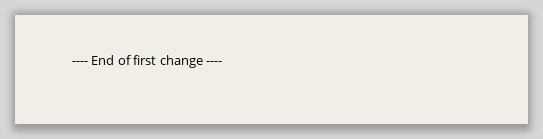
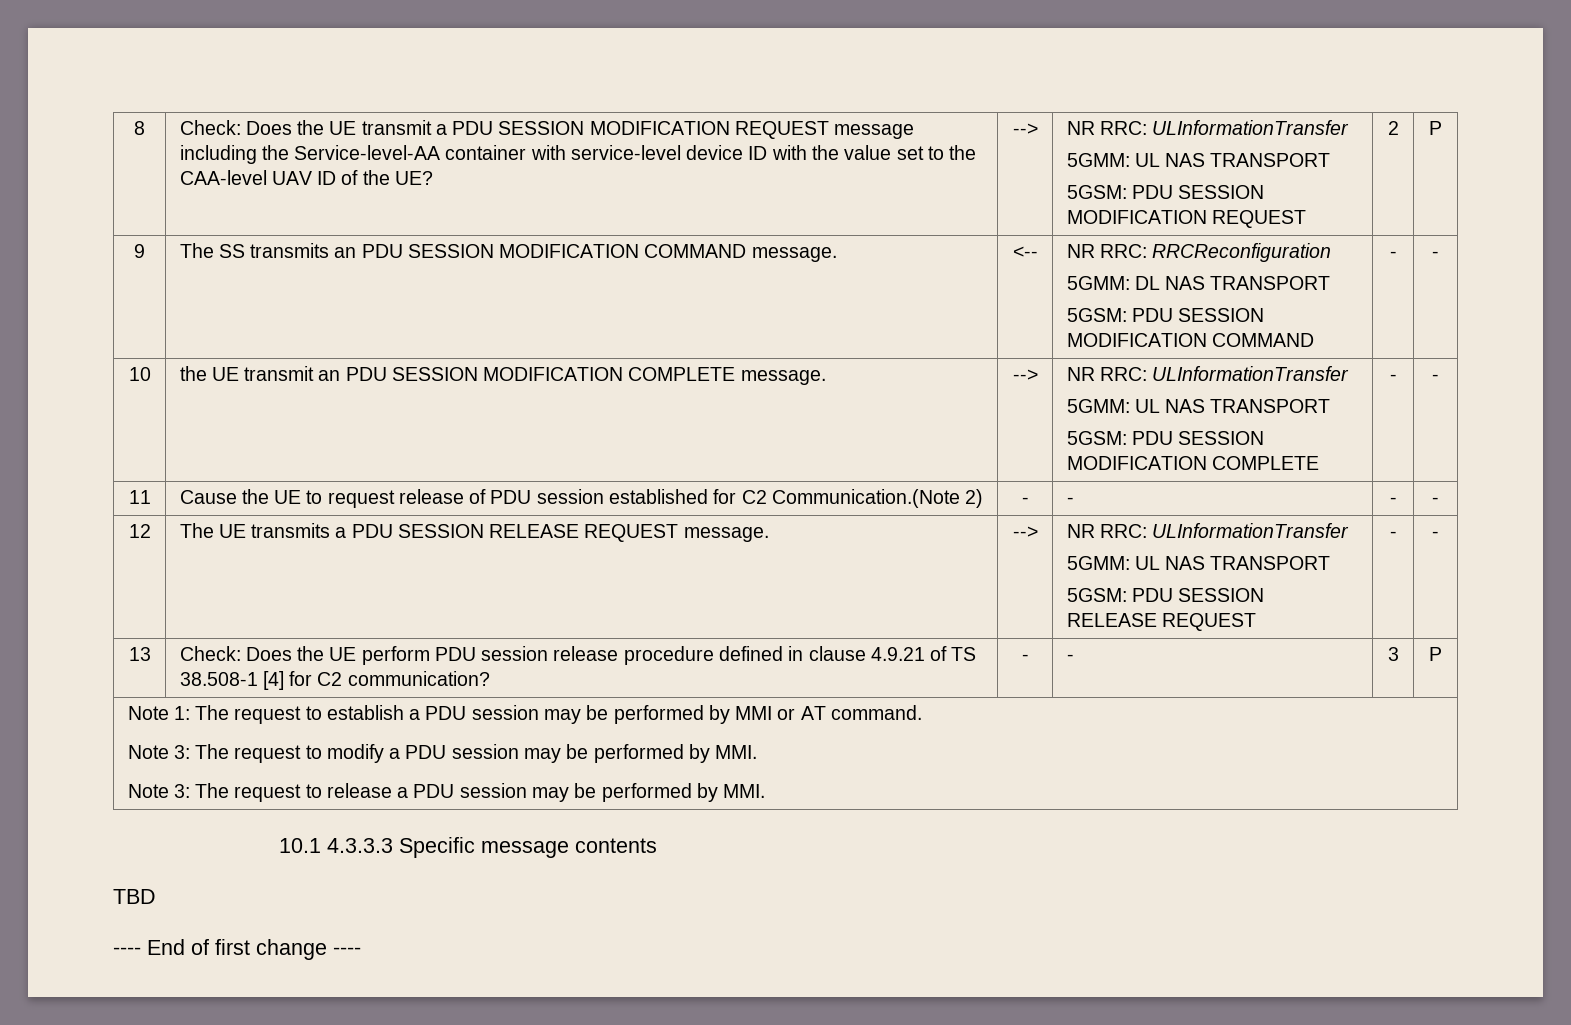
(72, 63) none -> [134,121,145,135] [179,120,915,139] [179,145,977,164] [179,170,433,185] [1012,123,1038,135] [1066,120,1350,135] [1066,153,1331,167] [1066,185,1265,199] [1066,210,1306,228] [1387,121,1399,135] [1429,121,1442,135] [134,244,145,258] [179,243,837,262] [1012,246,1038,258] [1066,243,1332,262] [1066,276,1331,290] [1066,308,1265,322] [1066,333,1314,347] [1389,251,1397,258] [1432,251,1439,258] [128,367,151,381] [179,366,826,385] [1012,369,1038,381] [1066,366,1350,381] [1066,399,1331,413] [1066,431,1265,445] [1066,456,1319,470] [1389,374,1397,381] [1432,374,1439,381] [128,490,151,504] [179,489,984,508] [1021,497,1029,504] [1066,497,1074,504] [1389,497,1397,504] [1432,497,1439,504] [128,524,151,538] [179,523,769,542] [1012,526,1038,538] [1066,523,1350,538] [1066,556,1331,570] [1066,588,1265,602] [1066,613,1256,631] [1389,531,1397,538] [1432,531,1439,538] [128,647,151,661] [179,646,977,665] [179,671,490,690] [1021,654,1029,661] [1066,654,1074,661] [1387,647,1399,661] [1429,647,1442,661] [127,705,922,724] [127,744,758,763] [127,783,766,802] [279,837,658,858] [113,889,156,904] 8 | Check: Does the UE transmit a PDU SESSION MODIFICATION REQUEST message including the Service-level-AA container with service-level device ID with the value set to the CAA-level UAV ID of the UE? | --> | NR RRC: ULInformationTransfer // 5GMM: UL NAS TRANSPORT // 5GSM: PDU SESSION MODIFICATION REQUEST | 2 | P // 9 | The SS transmits an PDU SESSION MODIFICATION COMMAND message. | <-- | NR RRC: RRCReconfiguration // 5GMM: DL NAS TRANSPORT // 5GSM: PDU SESSION MODIFICATION COMMAND | - | - // 10 | the UE transmit an PDU SESSION MODIFICATION COMPLETE message. | --> | NR RRC: ULInformationTransfer // 5GMM: UL NAS TRANSPORT // 5GSM: PDU SESSION MODIFICATION COMPLETE | - | - // 11 | Cause the UE to request release of PDU session established for C2 Communication.(Note 2) | - | - | - | - // 12 | The UE transmits a PDU SESSION RELEASE REQUEST message. | --> | NR RRC: ULInformationTransfer // 5GMM: UL NAS TRANSPORT // 5GSM: PDU SESSION RELEASE REQUEST | - | - // 13 | Check: Does the UE perform PDU session release procedure defined in clause 4.9.21 of TS 38.508-1 [4] for C2 communication? | - | - | 3 | P // Note 1: The request to establish a PDU session may be performed by MMI or AT command. // Note 3: The request to modify a PDU session may be performed by MMI. // Note 3: The request to release a PDU session may be performed by MMI. // 10.1 4.3.3.3 Specific message contents // TBD //

